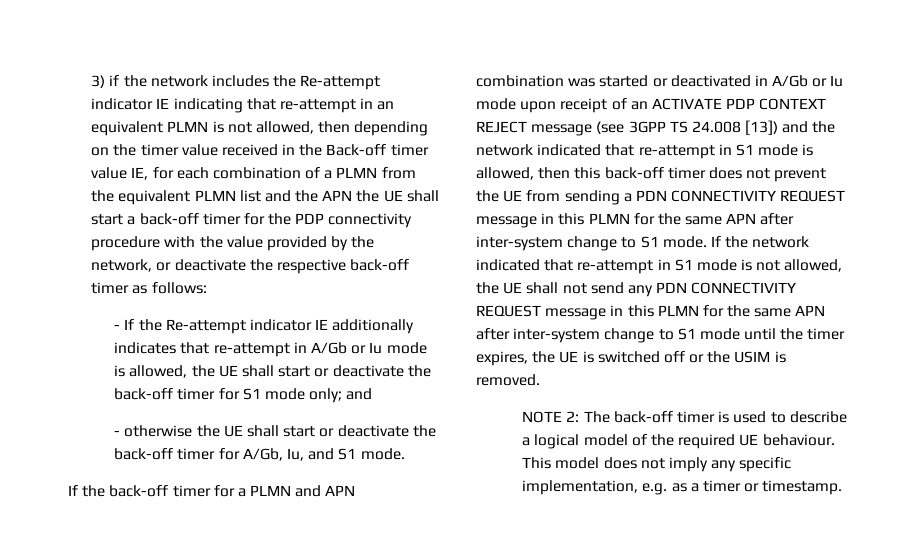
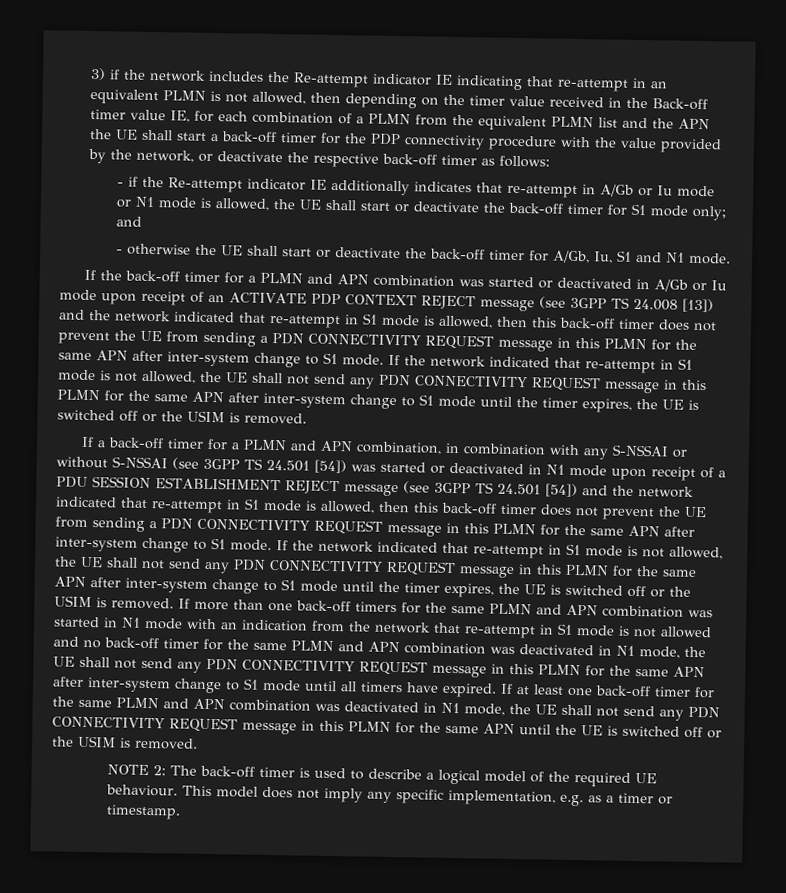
[124,319,135,330] If -> [128,176,139,187] if
(427, 348) none -> [116,196,198,209] or N1 mode
[308,448,357,460] and S1 -> [617,250,686,263] S1 and N1
(540, 380) none -> [80,436,687,460] [56,456,726,481] [56,476,694,498] [55,496,707,521] [55,516,695,537] [55,536,723,560] [54,556,697,579] [54,576,691,598] [54,595,713,618] [54,616,712,639] [53,636,706,659] [53,656,705,678] [53,676,715,699] [52,696,720,721] [52,716,722,739] [52,735,198,750] // If a back-off timer for a PLMN and APN combination, in combination with any S-NSSAI or without S-NSSAI (see 3GPP TS 24.501 [54]) was started or deactivated in N1 mode upon receipt of a PDU SESSION ESTABLISHMENT REJECT message (see 3GPP TS 24.501 [54]) and the network indicated that re-attempt in S1 mode is allowed, then this back-off timer does not prevent the UE from sending a PDN CONNECTIVITY REQUEST message in this PLMN for the same APN after inter-system change to S1 mode. If the network indicated that re-attempt in S1 mode is not allowed, the UE shall not send any PDN CONNECTIVITY REQUEST message in this PLMN for the same APN after inter-system change to S1 mode until the timer expires, the UE is switched off or the USIM is removed. If more than one back-off timers for the same PLMN and APN combination was started in N1 mode with an indication from the network that re-attempt in S1 mode is not allowed and no back-off timer for the same PLMN and APN combination was deactivated in N1 mode, the UE shall not send any PDN CONNECTIVITY REQUEST message in this PLMN for the same APN after inter-system change to S1 mode until all timers have expired. If at least one back-off timer for the same PLMN and APN combination was deactivated in N1 mode, the UE shall not send any PDN CONNECTIVITY REQUEST message in this PLMN for the same APN until the UE is switched off or the USIM is removed.

